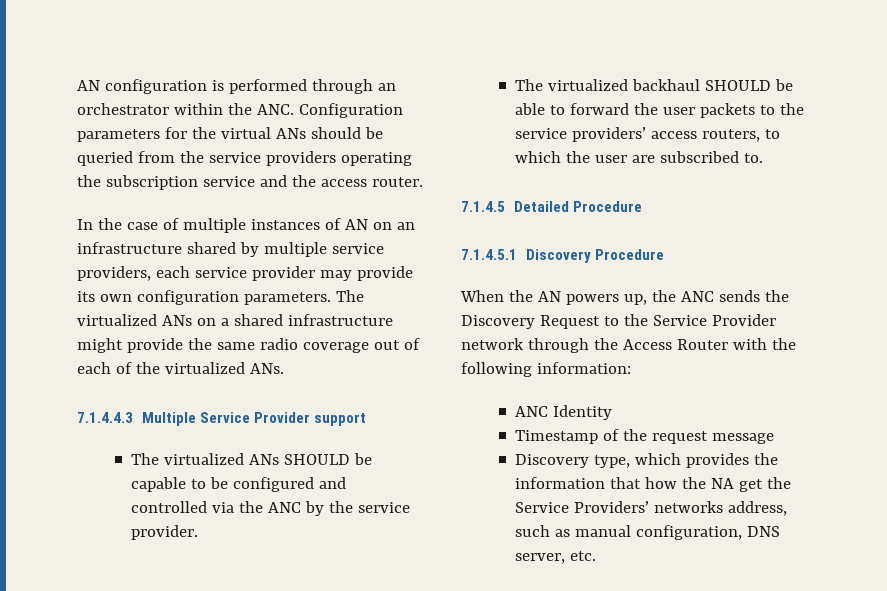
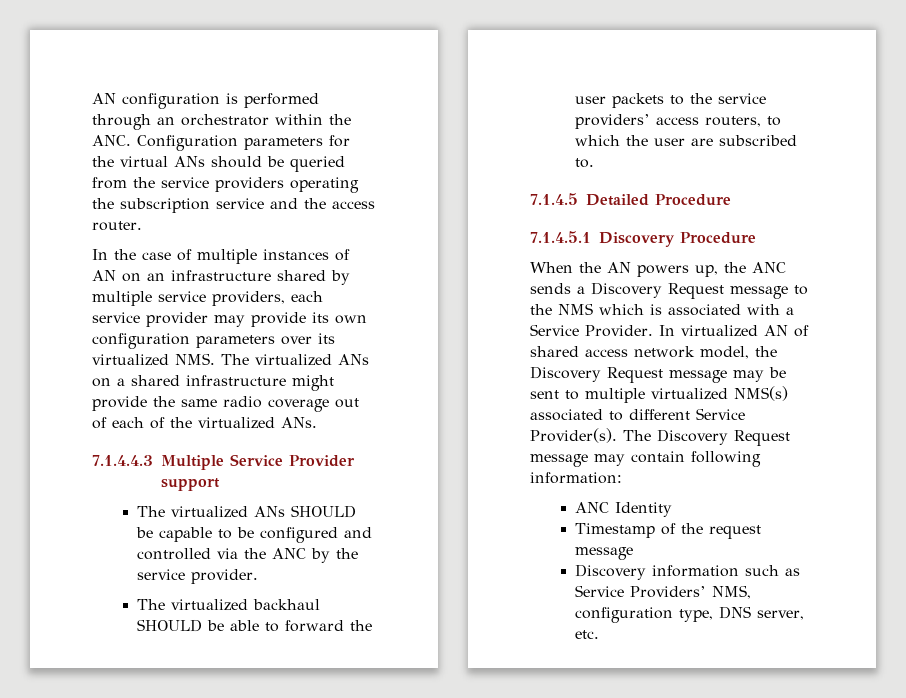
[243,292,331,305] parameters. -> [196,333,335,348] [92,353,215,366] parameters over its virtualized NMS.
[764,290,789,302] [461,314,776,329] [461,338,796,353] the Discovery Request to the Service Provider network through the Access Router with the -> [577,282,808,299] [530,303,794,316] [530,324,809,337] [530,346,777,359] [530,366,786,383] [530,386,788,403] [530,408,745,421] [530,428,790,446] [530,451,685,467] a Discovery Request message to the NMS which is associated with a Service Provider. In virtualized AN of shared access network model, the Discovery Request message may be sent to multiple virtualized NMS(s) associated to different Service Provider(s). The Discovery Request message may contain
[594,453,779,468] [515,477,792,492] [515,501,788,516] [515,525,743,540] type, which provides the information that how the NA get the Service Providers’ networks address, such as manual configuration, -> [652,565,801,577] [575,585,752,599] [575,607,714,623] information such as Service Providers’ NMS, configuration type,

